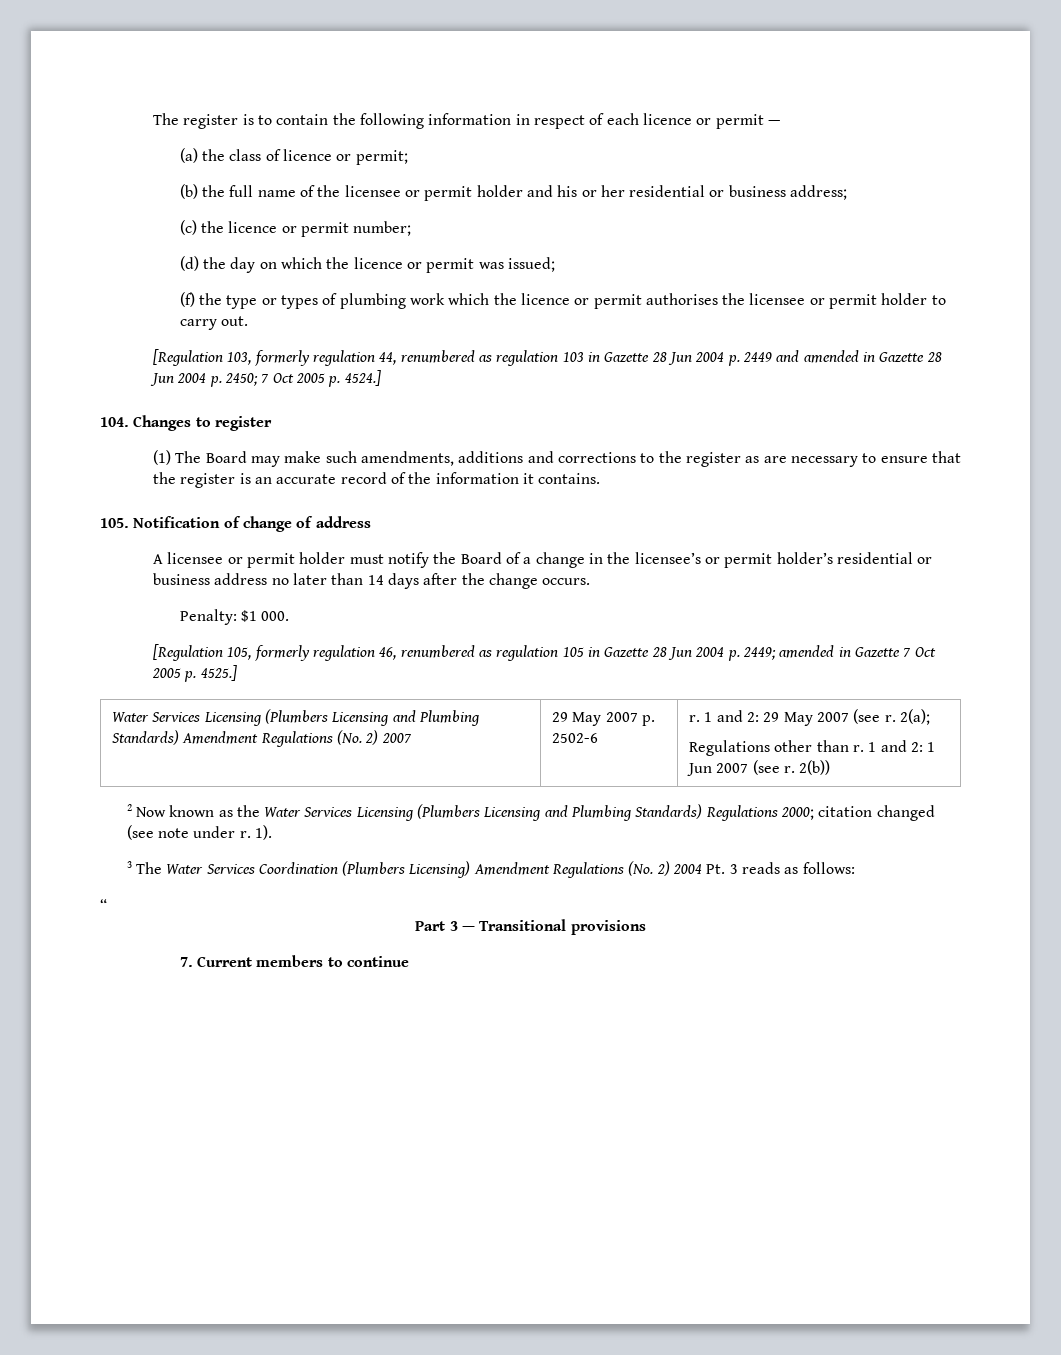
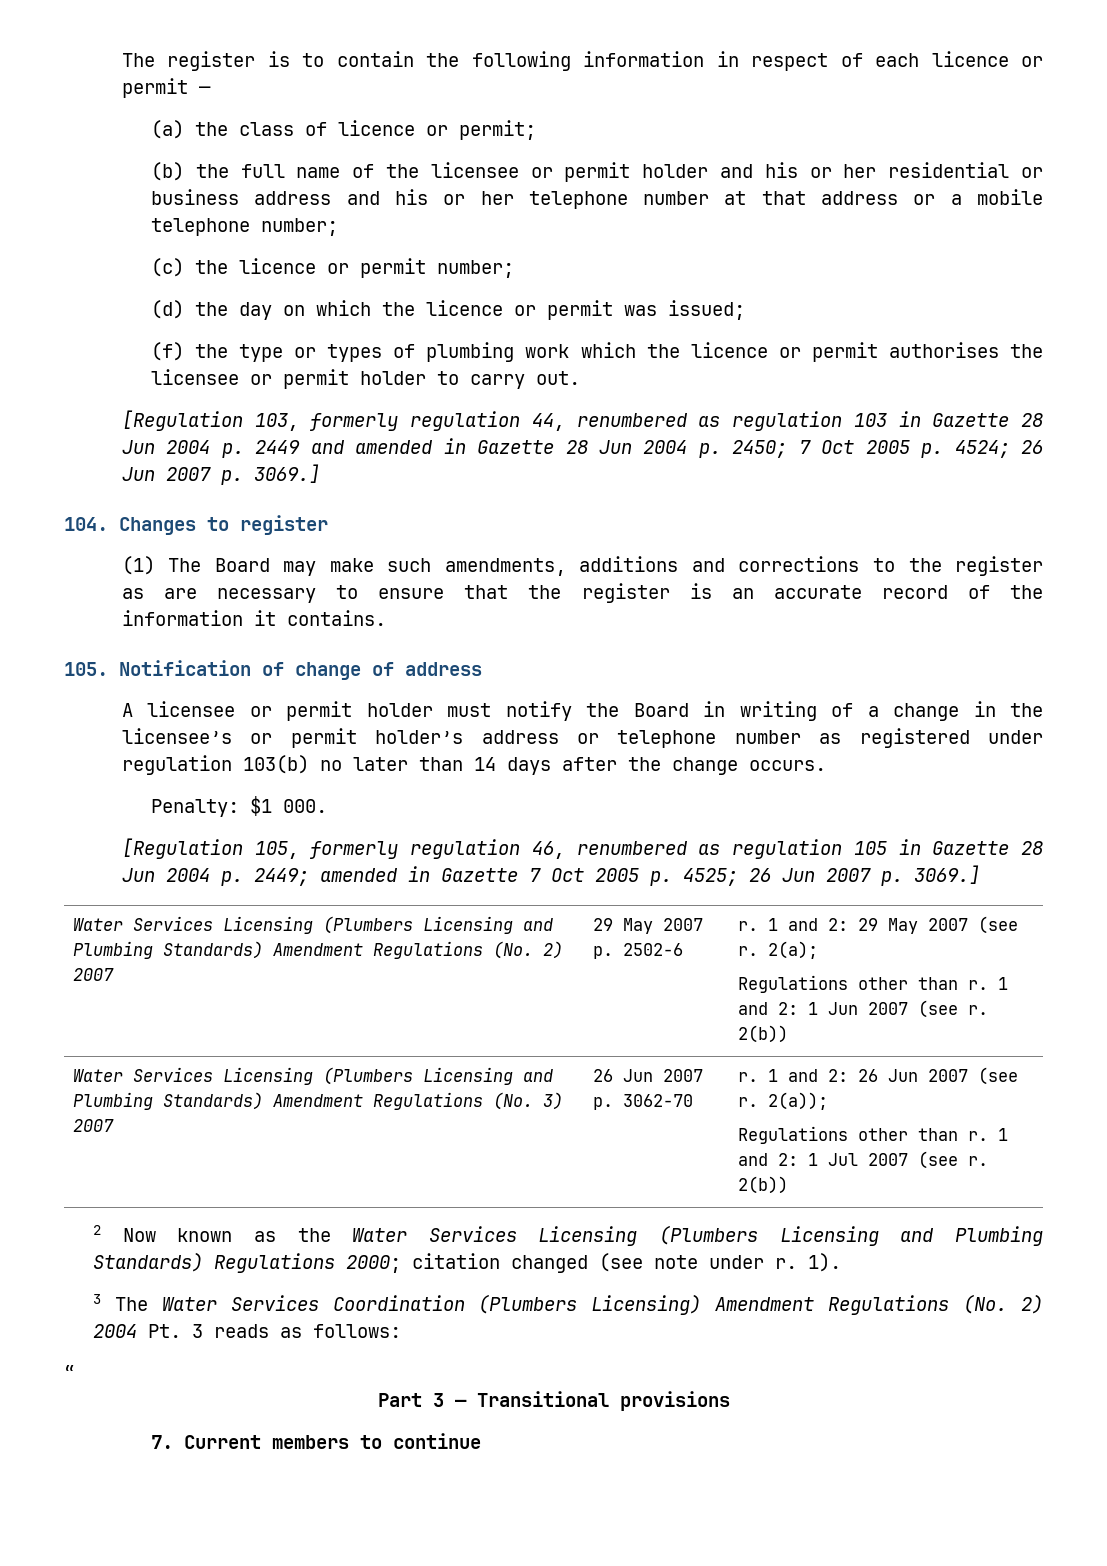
[790,185,848,200] address; -> [254,189,1043,209] [150,218,338,236] address and his or her telephone number at that address or a mobile telephone number;
[344,370,381,386] 4524.] -> [954,440,1043,458] [121,464,320,485] 4524; 26 Jun 2007 p. 3069.]
(502, 558) none -> [703,701,817,721] in writing
[836,552,933,564] [153,573,268,585] residential or business address -> [481,728,1043,748] [121,755,309,775] address or telephone number as registered under regulation 103(b)
[200,665,237,681] 4525.] -> [682,865,980,886] 4525; 26 Jun 2007 p. 3069.]
(831, 767) none -> [72,1067,553,1085] [72,1092,563,1110] [72,1119,114,1132] [592,1069,703,1082] [592,1094,693,1110] [737,1067,1018,1085] [737,1092,828,1110] [737,1126,1008,1144] [737,1151,988,1169] [737,1176,788,1194] // Water Services Licensing (Plumbers Licensing and Plumbing Standards) Amendment Regulations (No. 3) 2007 | 26 Jun 2007 p. 3062-70 | r. 1 and 2: 26 Jun 2007 (see r. 2(a)); // Regulations other than r. 1 and 2: 1 Jul 2007 (see r. 2(b))

